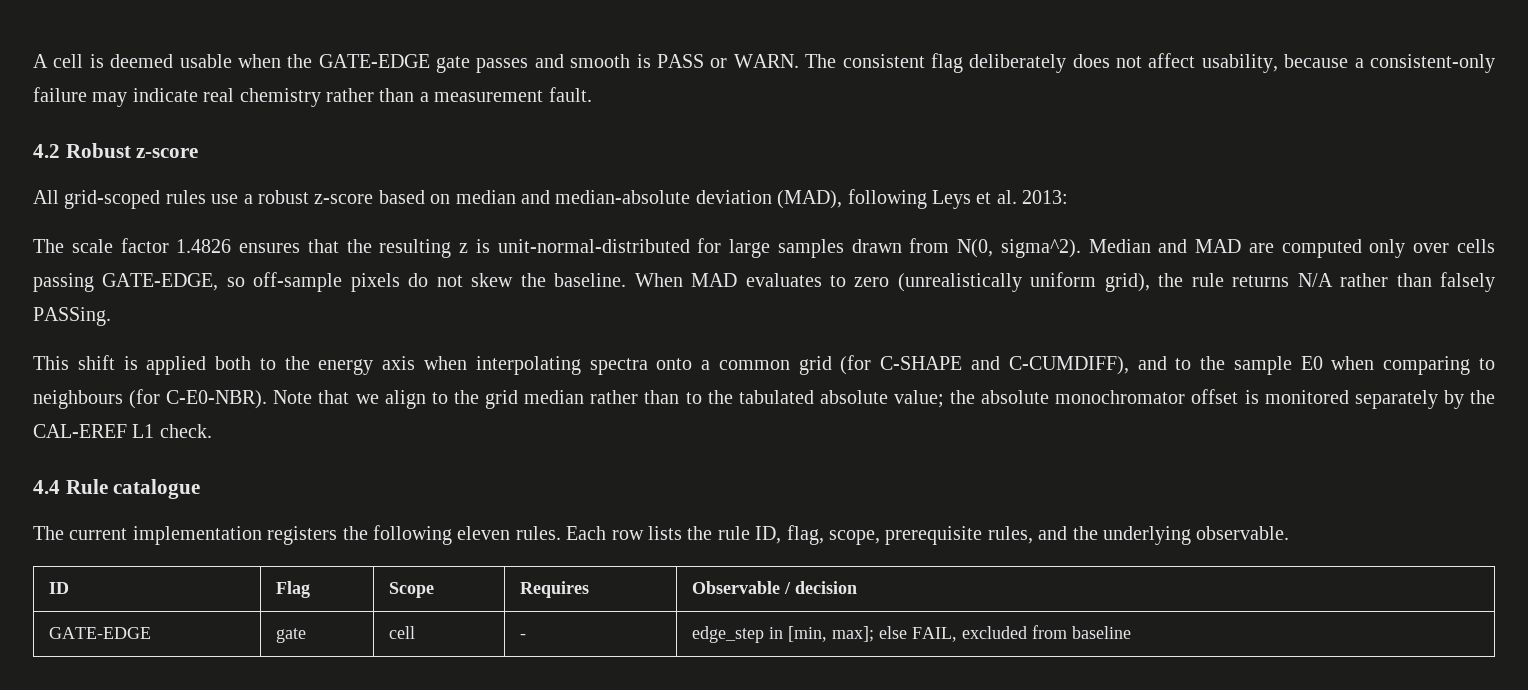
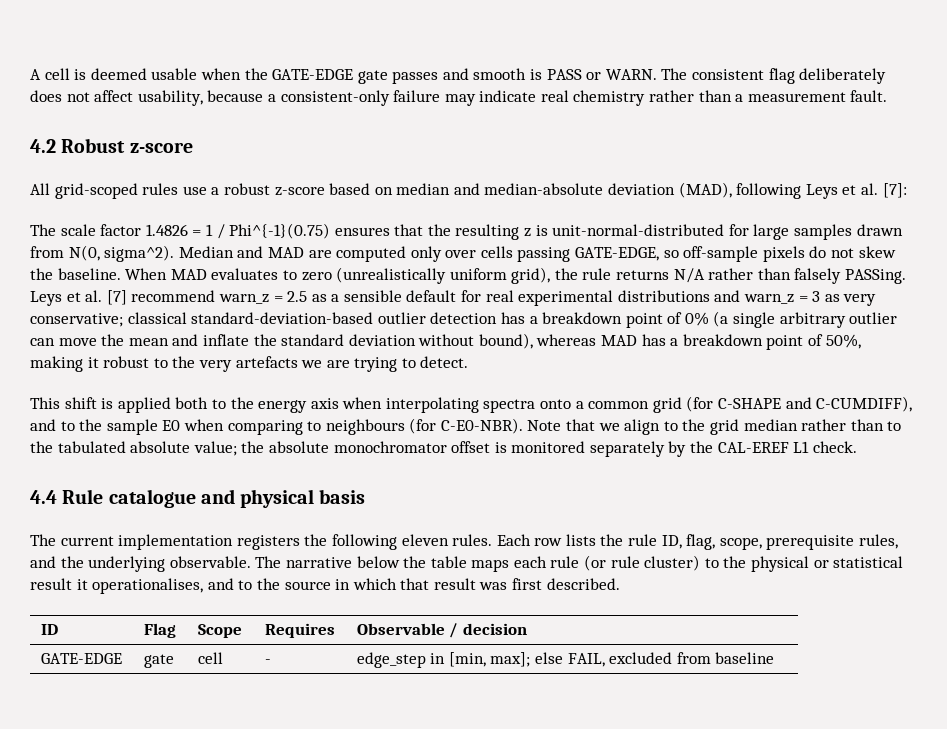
[1022,190,1069,204] 2013: -> [882,183,907,198] [7]:
(232, 246) none -> [192,223,331,239] = 1 / Phi^{-1}(0.75)
(111, 316) none -> [30,290,877,306] [30,311,898,328] [30,333,861,350] [30,356,469,372] Leys et al. [7] recommend warn_z = 2.5 as a sensible default for real experimental distributions and warn_z = 3 as very conservative; classical standard-deviation-based outlier detection has a breakdown point of 0% (a single arbitrary outlier can move the mean and inflate the standard deviation without bound), whereas MAD has a breakdown point of 50%, making it robust to the very artefacts we are trying to detect.
(201, 489) none -> [200,489,366,508] and physical basis
(1290, 533) none -> [255,555,904,572] [30,578,620,594] The narrative below the table maps each rule (or rule cluster) to the physical or statistical result it operationalises, and to the source in which that result was first described.

